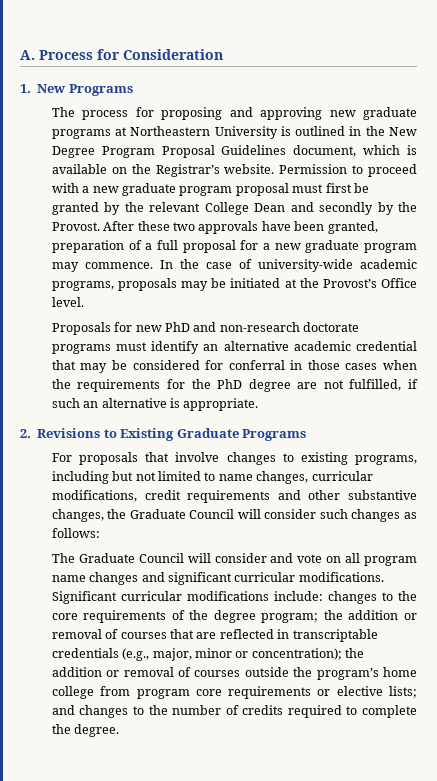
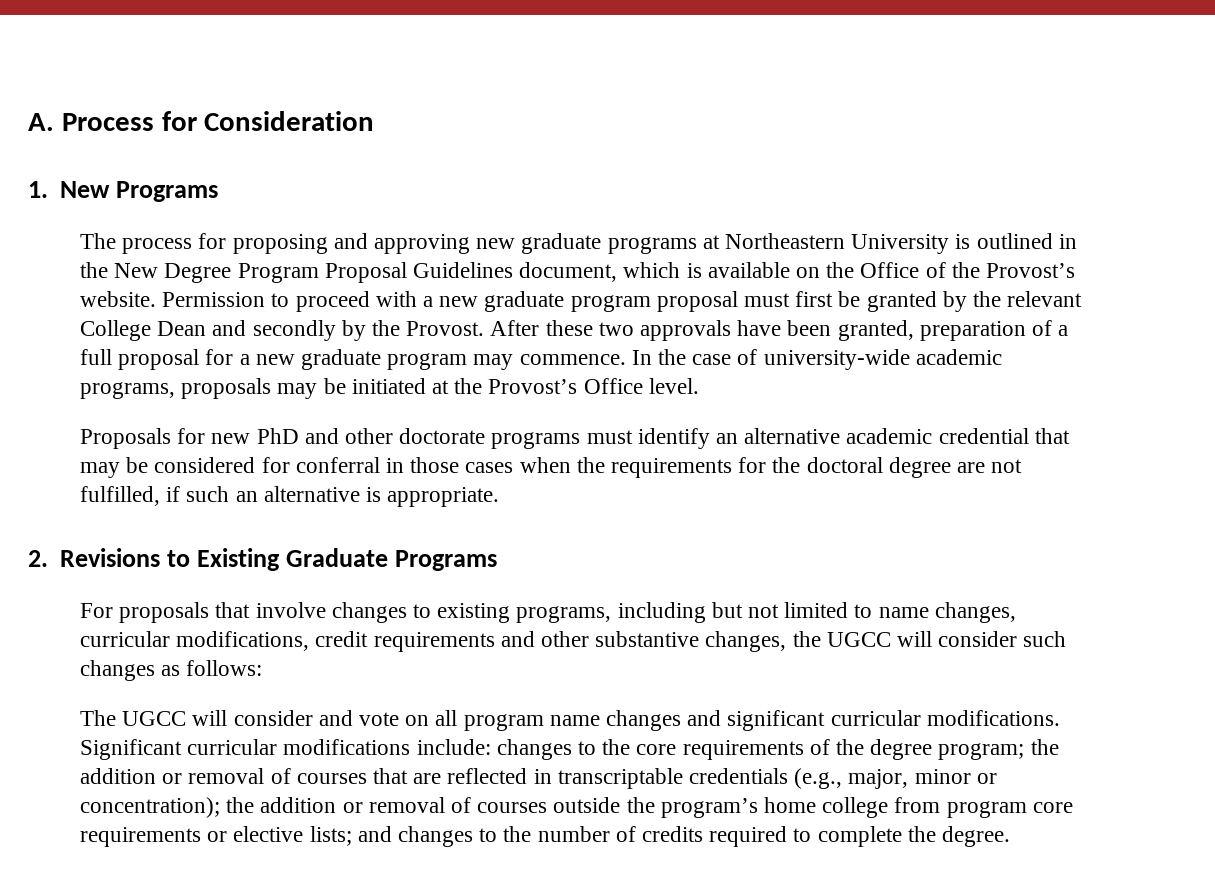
[155,164,220,177] Registrar’s -> [860,262,1076,278] Office of the Provost’s
[219,322,300,332] non-research -> [344,428,393,444] other
[217,379,243,389] PhD -> [806,457,883,473] doctoral
[129,509,235,519] Graduate Council -> [826,632,891,647] UGCC
[78,553,184,563] Graduate Council -> [122,711,187,726] UGCC

